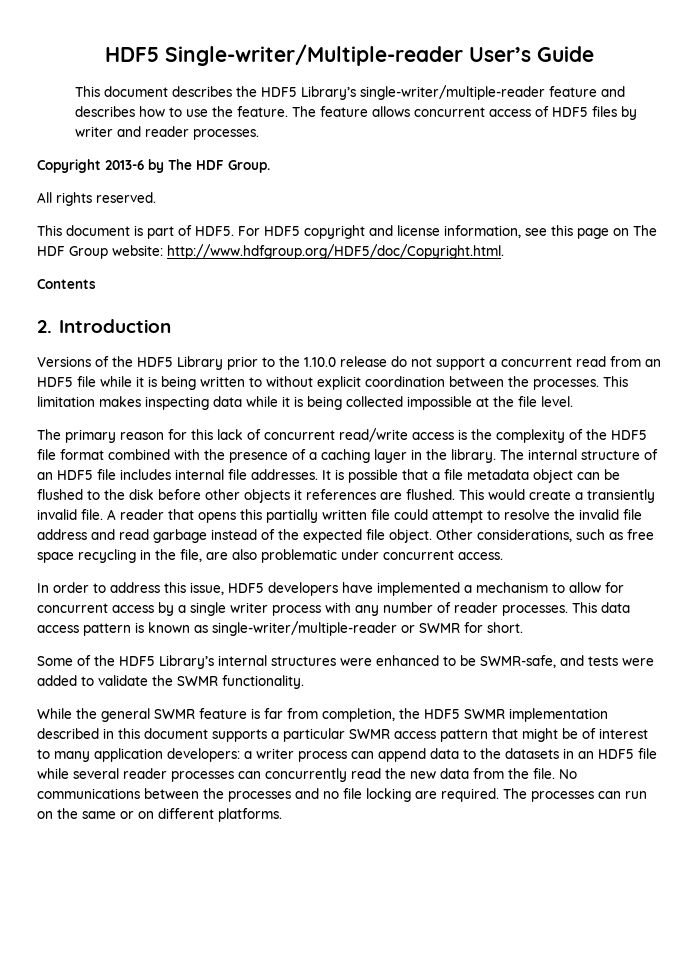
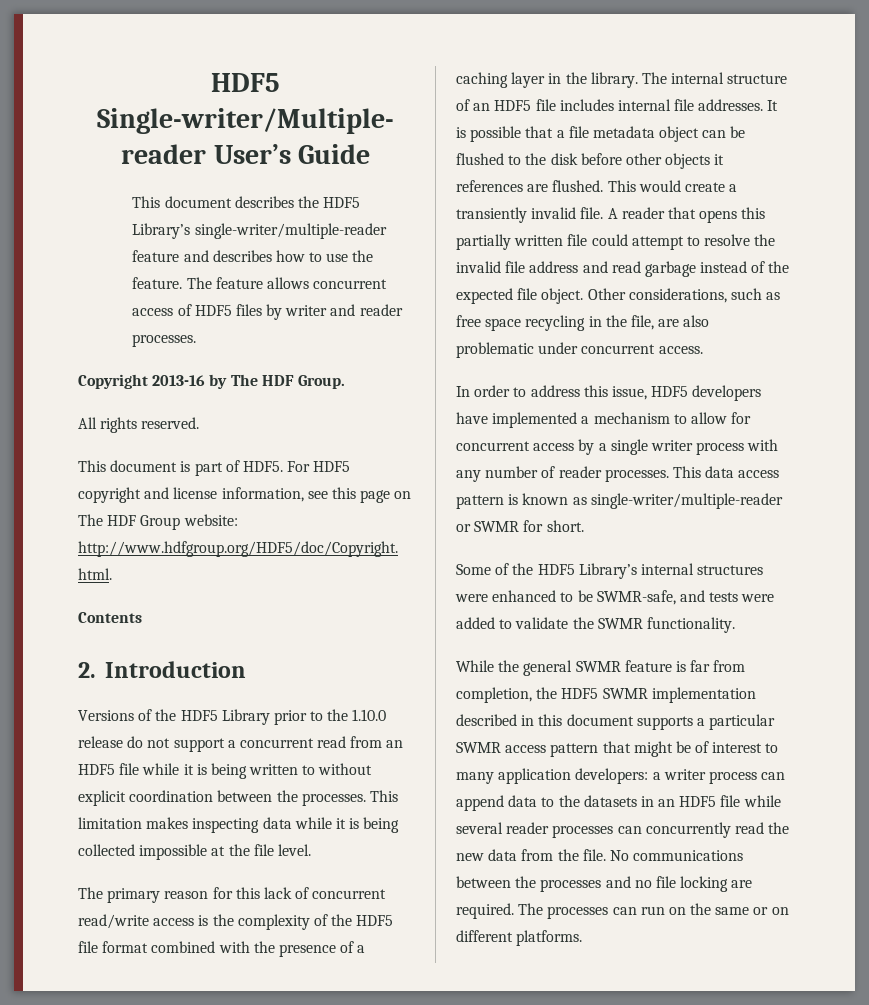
[105,160,144,170] 2013-6 -> [152,375,206,386] 2013-16

